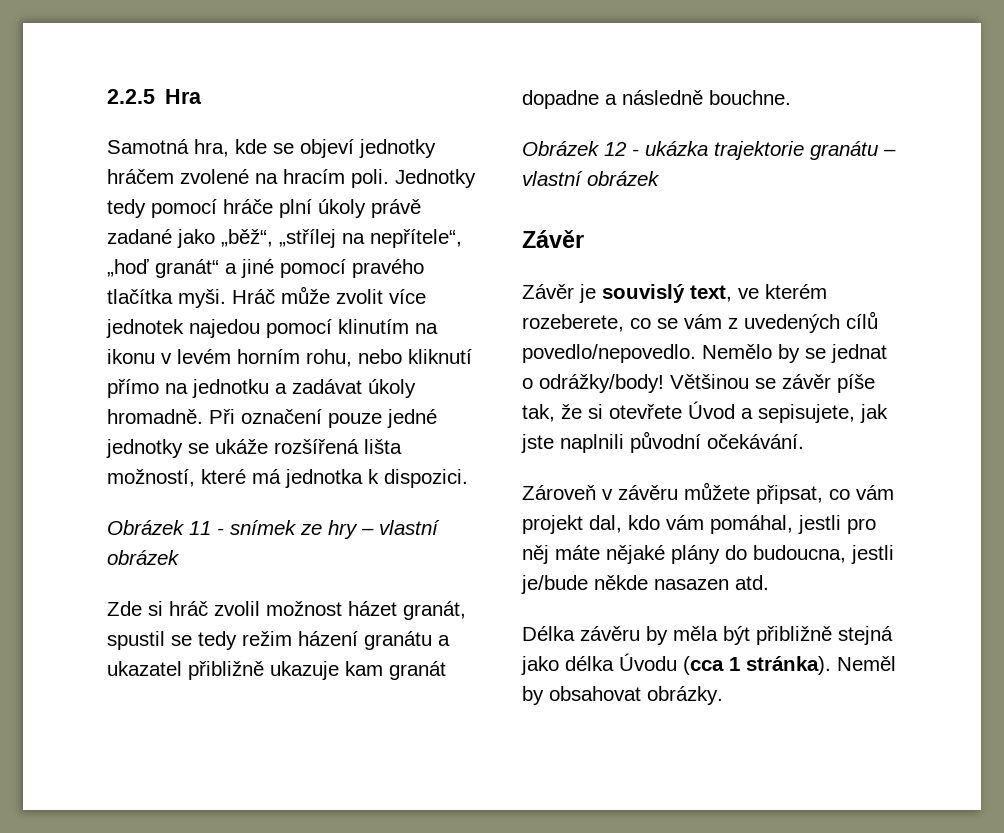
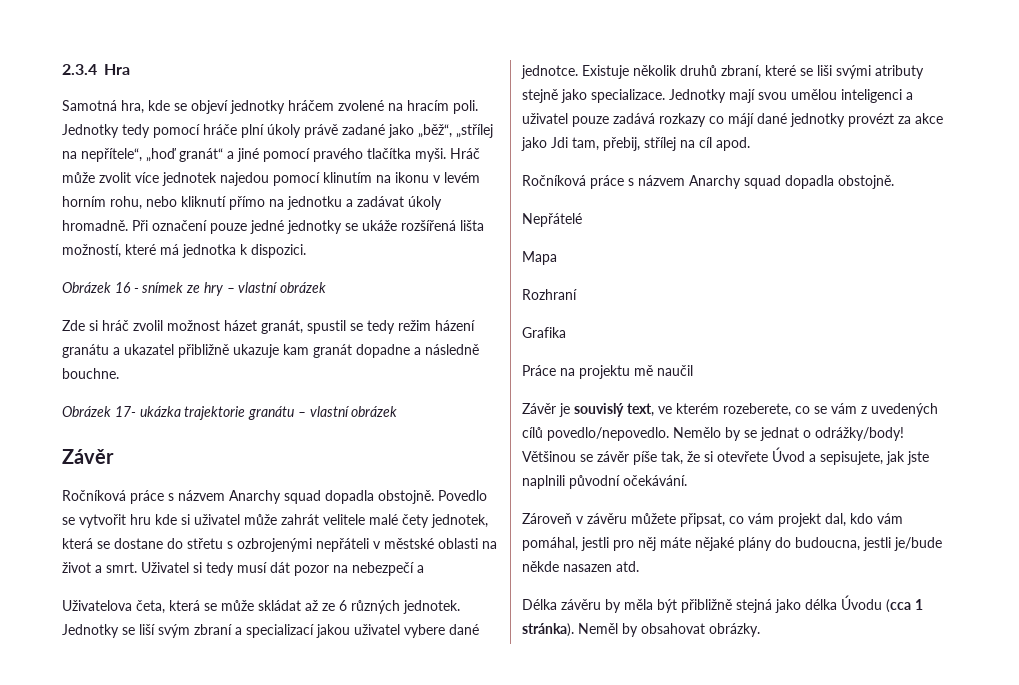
[107,89,155,104] 2.2.5 -> [62,64,97,75] 2.3.4
[189,521,211,535] 11 -> [114,282,131,293] 16
[604,142,639,156] 12 - -> [114,406,136,417] 17-
(584, 239) none -> [62,490,487,504] [62,514,488,528] [62,538,497,552] [62,562,424,576] [62,600,460,614] [62,624,479,638] [521,65,924,79] [522,89,913,103] [522,113,943,127] [521,137,750,151] [522,175,894,189] [522,213,582,227] [522,251,557,265] [522,289,577,300] [522,327,566,338] [522,365,693,379] // Ročníková práce s názvem Anarchy squad dopadla obstojně. Povedlo se vytvořit hru kde si uživatel může zahrát velitele malé čety jednotek, která se dostane do střetu s ozbrojenými nepřáteli v městské oblasti na život a smrt. Uživatel si tedy musí dát pozor na nebezpečí a // Uživatelova četa, která se může skládat až ze 6 různých jednotek. Jednotky se liší svým zbraní a specializací jakou uživatel vybere dané jednotce. Existuje několik druhů zbraní, které se liši svými atributy stejně jako specializace. Jednotky mají svou umělou inteligenci a uživatel pouze zadává rozkazy co májí dané jednotky provézt za akce jako Jdi tam, přebij, střílej na cíl apod. // Ročníková práce s názvem Anarchy squad dopadla obstojně. // Nepřátelé // Mapa // Rozhraní // Grafika // Práce na projektu mě naučil

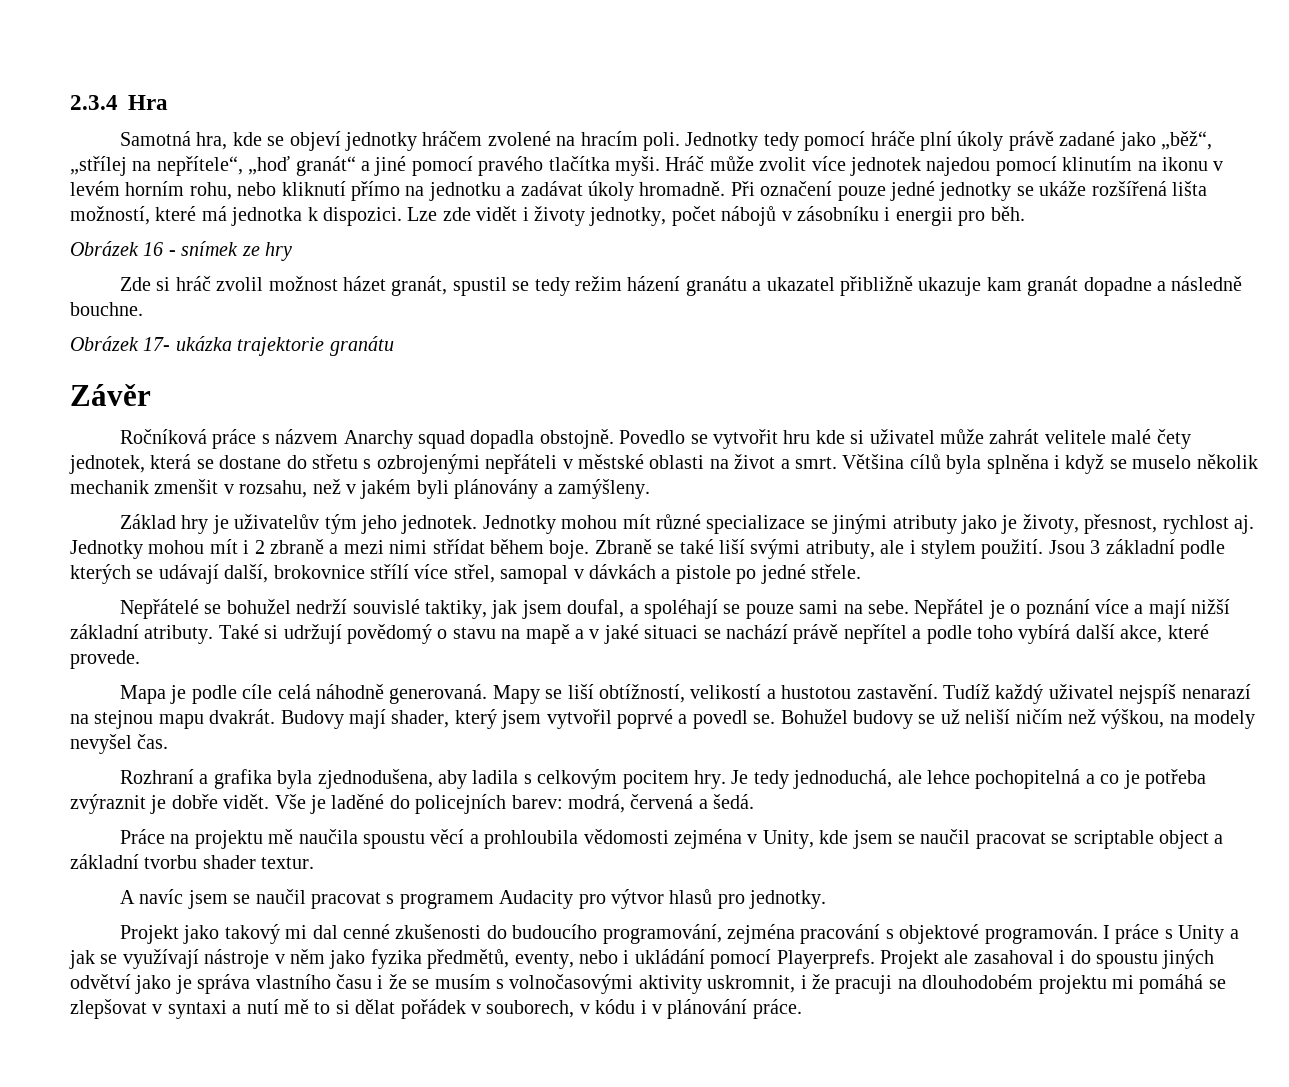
(306, 251) none -> [407,206,1025,226] Lze zde vidět i životy jednotky, počet nábojů v zásobníku i energii pro běh.
[226,282,327,293] – vlastní obrázek -> (292, 251) none
[297,406,398,417] – vlastní obrázek -> (394, 346) none
[141,562,424,576] [62,600,460,614] [62,624,479,638] [521,65,924,79] [522,89,913,103] [522,113,943,127] [521,137,750,151] [522,175,894,189] [522,213,582,227] [522,251,557,265] [522,289,577,300] [522,327,566,338] [522,365,693,379] [522,403,938,417] [522,427,904,441] [522,447,929,465] [522,475,687,489] [522,513,903,527] [522,537,942,551] [522,561,639,572] [522,595,923,613] [522,623,760,637] Uživatel si tedy musí dát pozor na nebezpečí a // Uživatelova četa, která se může skládat až ze 6 různých jednotek. Jednotky se liší svým zbraní a specializací jakou uživatel vybere dané jednotce. Existuje několik druhů zbraní, které se liši svými atributy stejně jako specializace. Jednotky mají svou umělou inteligenci a uživatel pouze zadává rozkazy co májí dané jednotky provézt za akce jako Jdi tam, přebij, střílej na cíl apod. // Ročníková práce s názvem Anarchy squad dopadla obstojně. // Nepřátelé // Mapa // Rozhraní // Grafika // Práce na projektu mě naučil // Závěr je souvislý text, ve kterém rozeberete, co se vám z uvedených cílů povedlo/nepovedlo. Nemělo by se jednat o odrážky/body! Většinou se závěr píše tak, že si otevřete Úvod a sepisujete, jak jste naplnili původní očekávání. // Zároveň v závěru můžete připsat, co vám projekt dal, kdo vám pomáhal, jestli pro něj máte nějaké plány do budoucna, jestli je/bude někde nasazen atd. // Délka závěru by měla být přibližně stejná jako délka Úvodu (cca 1 stránka). Neměl by obsahovat obrázky. -> [842,454,1258,474] [70,479,650,499] [119,514,1254,534] [70,539,1225,559] [70,564,861,584] [119,599,1231,619] [70,624,1209,644] [70,650,140,669] [119,684,1251,704] [70,709,1256,729] [70,734,169,754] [119,769,1206,789] [70,794,755,814] [119,829,1224,849] [70,854,315,869] [119,889,827,909] [119,924,1239,944] [69,949,1215,969] [70,974,1226,994] [70,999,802,1019] Většina cílů byla splněna i když se muselo několik mechanik zmenšit v rozsahu, než v jakém byli plánovány a zamýšleny. // Základ hry je uživatelův tým jeho jednotek. Jednotky mohou mít různé specializace se jinými atributy jako je životy, přesnost, rychlost aj. Jednotky mohou mít i 2 zbraně a mezi nimi střídat během boje. Zbraně se také liší svými atributy, ale i stylem použití. Jsou 3 základní podle kterých se udávají další, brokovnice střílí více střel, samopal v dávkách a pistole po jedné střele. // Nepřátelé se bohužel nedrží souvislé taktiky, jak jsem doufal, a spoléhají se pouze sami na sebe. Nepřátel je o poznání více a mají nižší základní atributy. Také si udržují povědomý o stavu na mapě a v jaké situaci se nachází právě nepřítel a podle toho vybírá další akce, které provede. // Mapa je podle cíle celá náhodně generovaná. Mapy se liší obtížností, velikostí a hustotou zastavění. Tudíž každý uživatel nejspíš nenarazí na stejnou mapu dvakrát. Budovy mají shader, který jsem vytvořil poprvé a povedl se. Bohužel budovy se už neliší ničím než výškou, na modely nevyšel čas. // Rozhraní a grafika byla zjednodušena, aby ladila s celkovým pocitem hry. Je tedy jednoduchá, ale lehce pochopitelná a co je potřeba zvýraznit je dobře vidět. Vše je laděné do policejních barev: modrá, červená a šedá. // Práce na projektu mě naučila spoustu věcí a prohloubila vědomosti zejména v Unity, kde jsem se naučil pracovat se scriptable object a základní tvorbu shader textur. // A navíc jsem se naučil pracovat s programem Audacity pro výtvor hlasů pro jednotky. // Projekt jako takový mi dal cenné zkušenosti do budoucího programování, zejména pracování s objektové programován. I práce s Unity a jak se využívají nástroje v něm jako fyzika předmětů, eventy, nebo i ukládání pomocí Playerprefs. Projekt ale zasahoval i do spoustu jiných odvětví jako je správa vlastního času i že se musím s volnočasovými aktivity uskromnit, i že pracuji na dlouhodobém projektu mi pomáhá se zlepšovat v syntaxi a nutí mě to si dělat pořádek v souborech, v kódu i v plánování práce.

